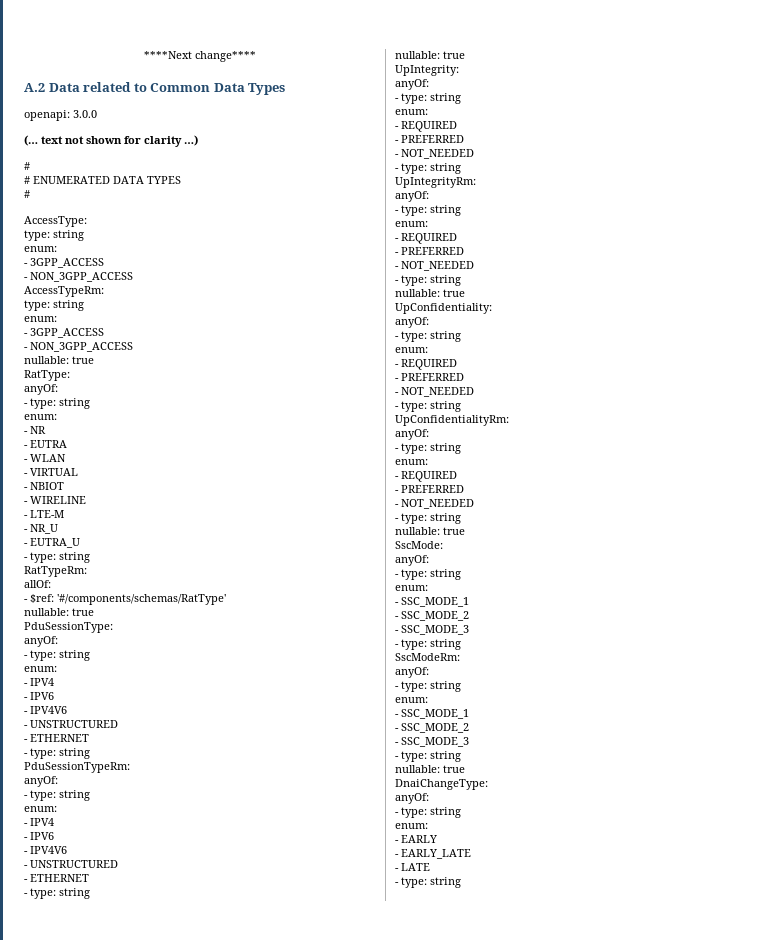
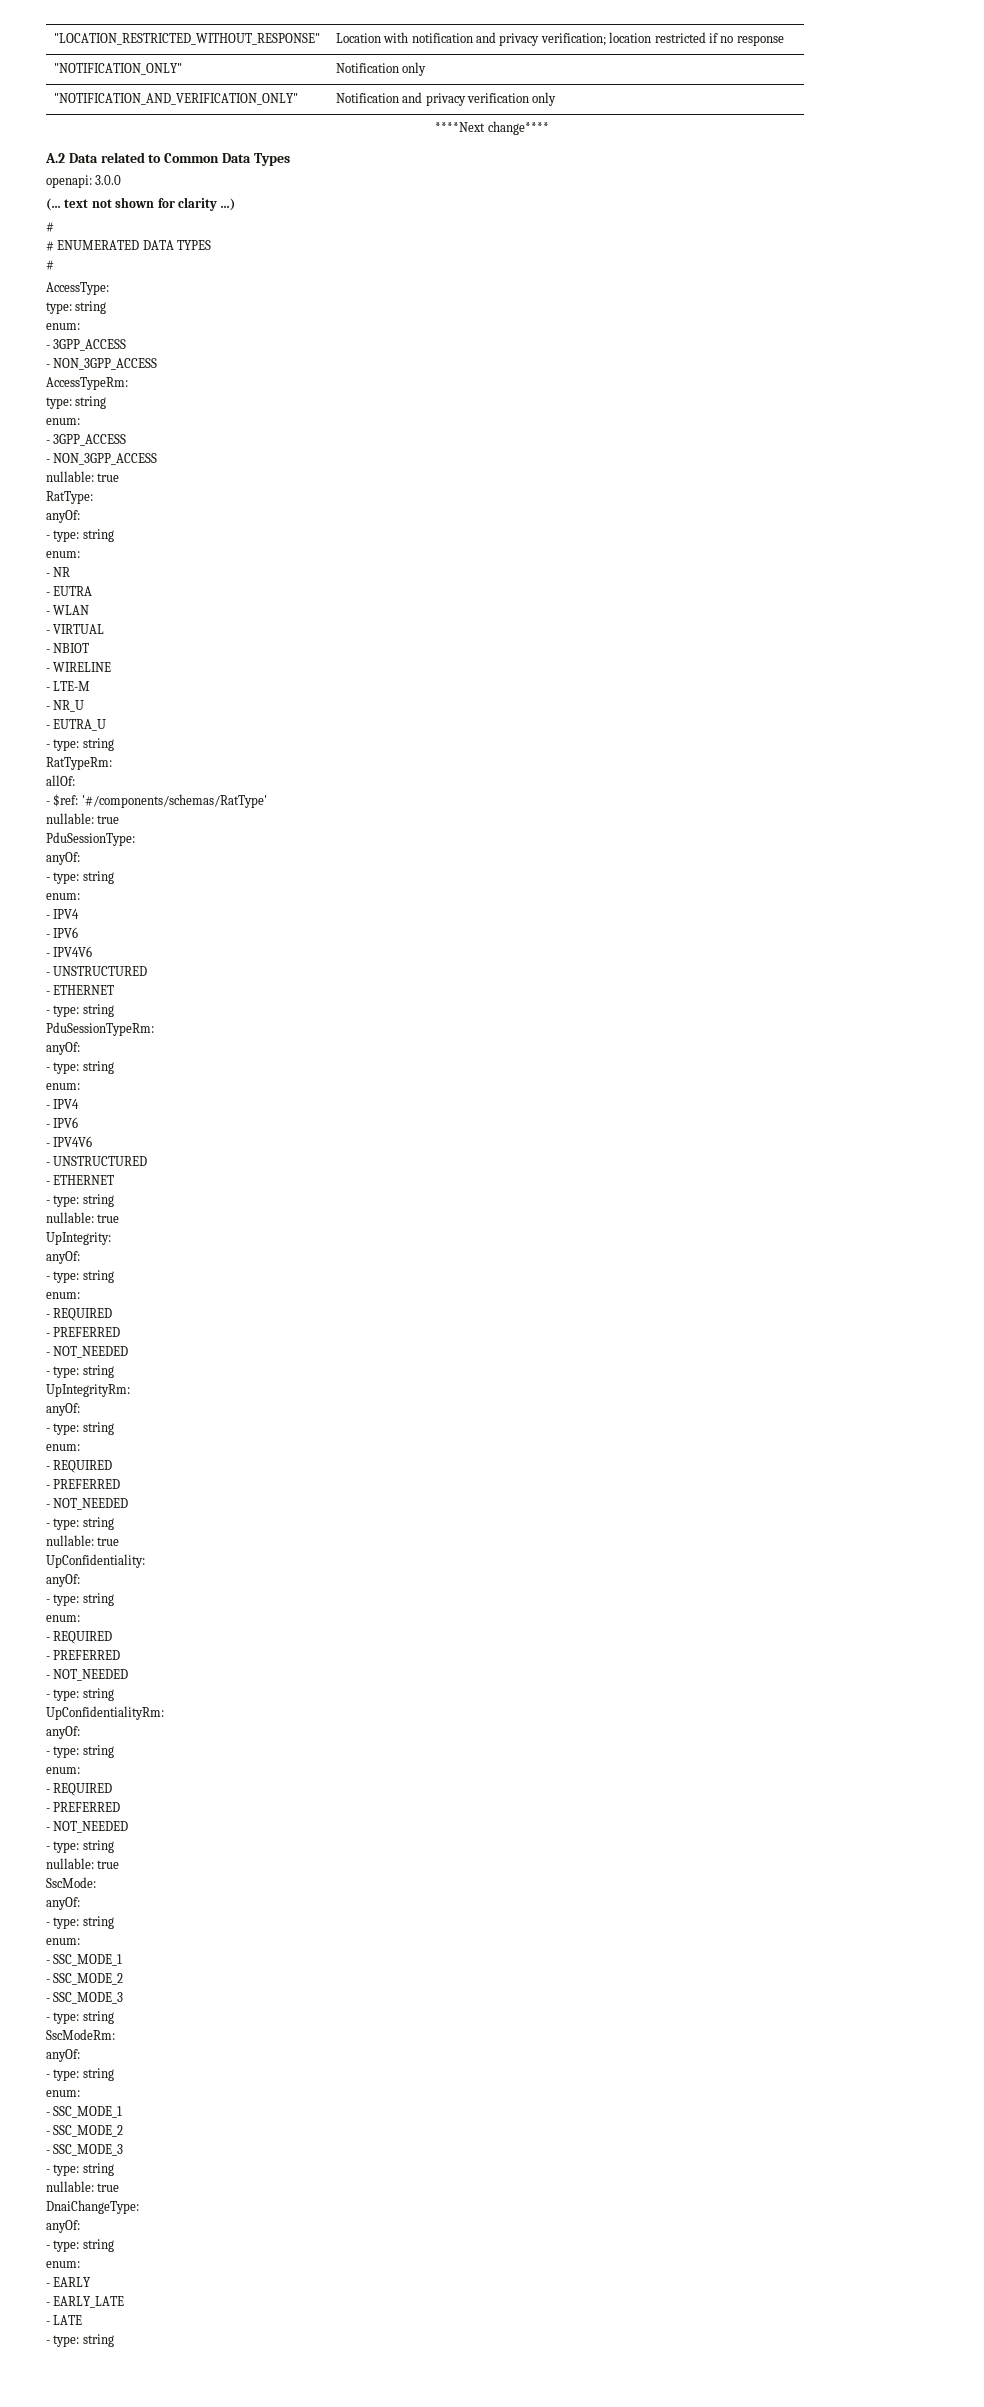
(143, 55) none -> [53,33,320,45] [335,32,784,46] [53,63,182,75] [335,62,427,76] [53,93,298,105] [335,92,557,106] "LOCATION_RESTRICTED_WITHOUT_RESPONSE" | Location with notification and privacy verification; location restricted if no response // "NOTIFICATION_ONLY" | Notification only // "NOTIFICATION_AND_VERIFICATION_ONLY" | Notification and privacy verification only //

